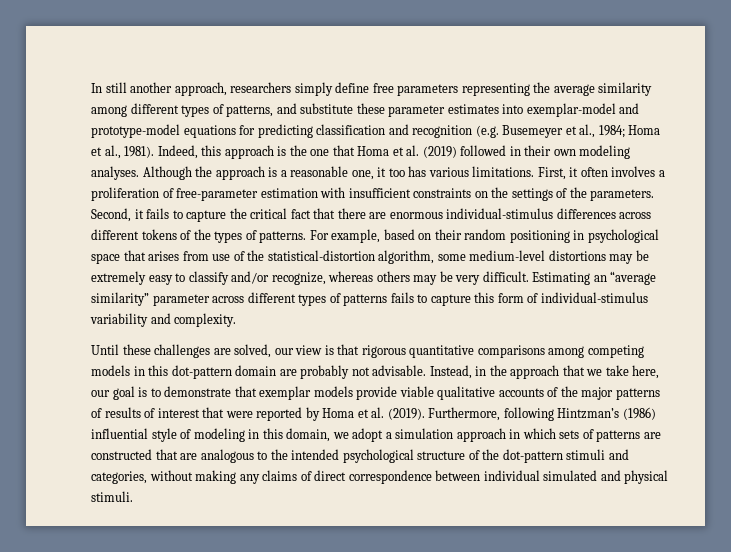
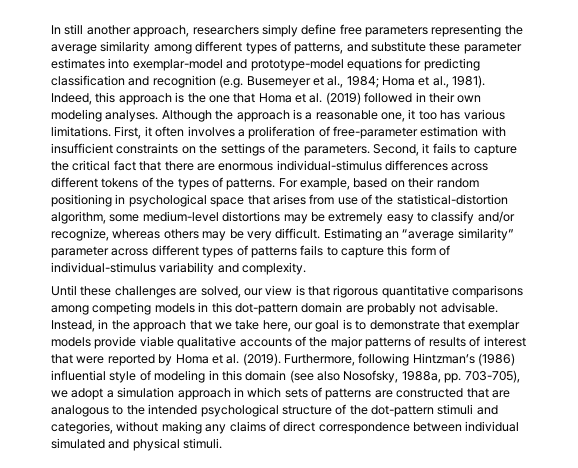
[286,428,331,442] domain, -> [245,370,520,383] domain (see also Nosofsky, 1988a, pp. 703-705),

